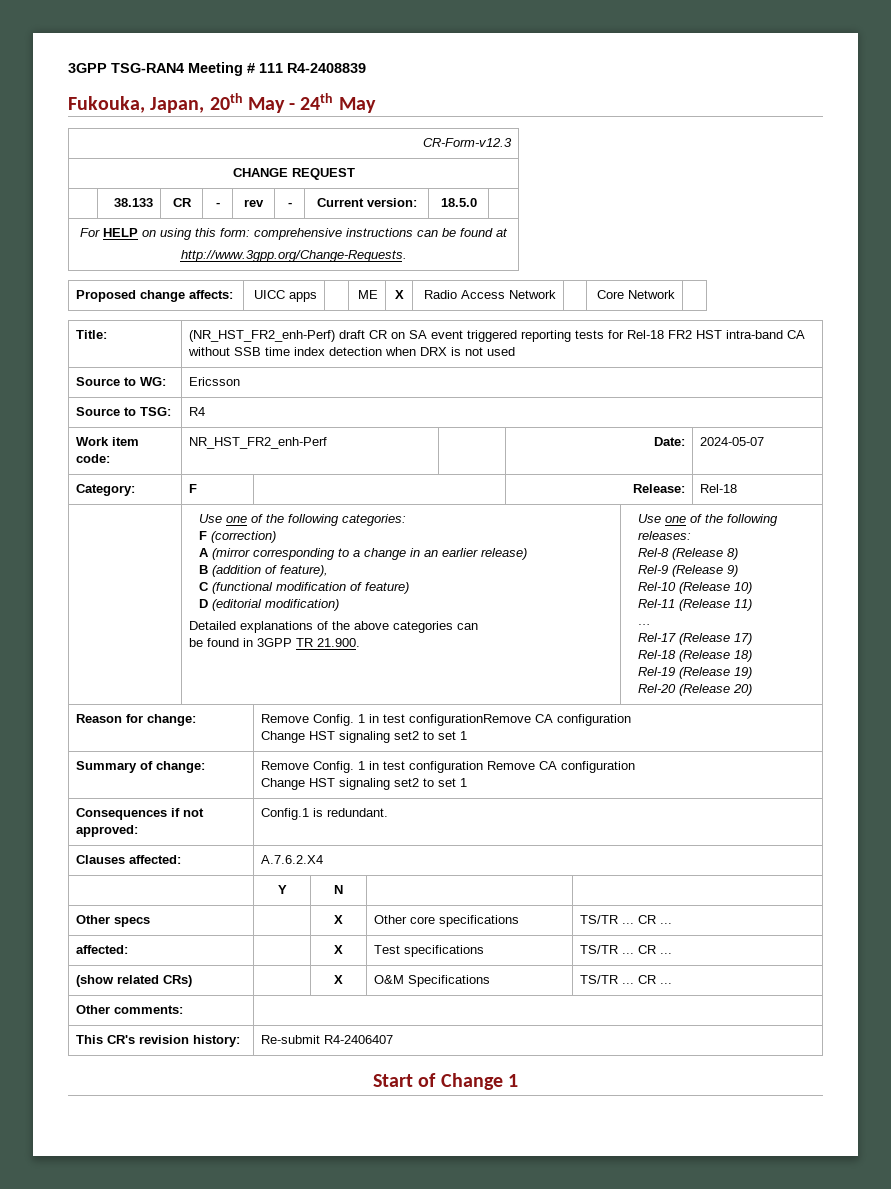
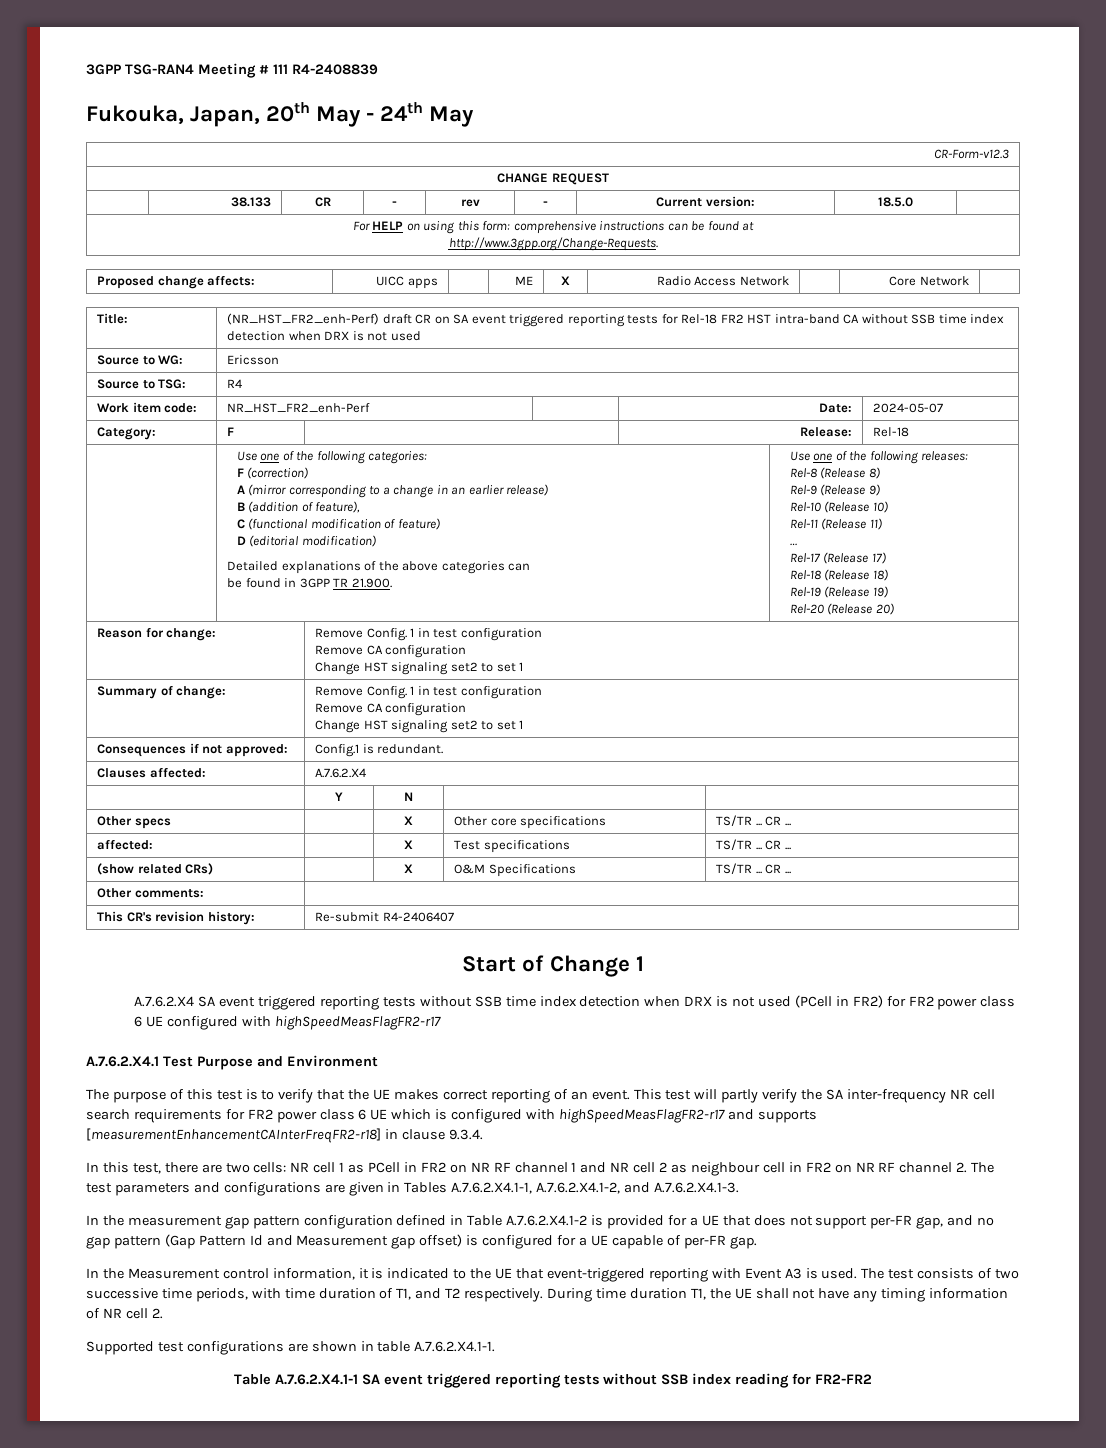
[409,714,532,726] configurationRemove -> [460,628,542,641] [315,645,364,655] configuration // Remove
(484, 767) none -> (542, 692) //
(518, 1080) none -> [134,995,1016,1010] [134,1016,441,1030] [86,1055,378,1070] [86,1089,995,1103] [86,1109,817,1123] [86,1128,483,1143] [86,1162,995,1176] [86,1182,740,1196] [86,1215,995,1229] [86,1234,757,1249] [86,1268,1020,1282] [86,1288,1009,1302] [86,1308,163,1319] [86,1341,496,1355] [234,1373,872,1388] // A.7.6.2.X4 SA event triggered reporting tests without SSB time index detection when DRX is not used (PCell in FR2) for FR2 power class 6 UE configured with highSpeedMeasFlagFR2-r17 // A.7.6.2.X4.1 Test Purpose and Environment // The purpose of this test is to verify that the UE makes correct reporting of an event. This test will partly verify the SA inter-frequency NR cell search requirements for FR2 power class 6 UE which is configured with highSpeedMeasFlagFR2-r17 and supports [measurementEnhancementCAInterFreqFR2-r18] in clause 9.3.4. // In this test, there are two cells: NR cell 1 as PCell in FR2 on NR RF channel 1 and NR cell 2 as neighbour cell in FR2 on NR RF channel 2. The test parameters and configurations are given in Tables A.7.6.2.X4.1-1, A.7.6.2.X4.1-2, and A.7.6.2.X4.1-3. // In the measurement gap pattern configuration defined in Table A.7.6.2.X4.1-2 is provided for a UE that does not support per-FR gap, and no gap pattern (Gap Pattern Id and Measurement gap offset) is configured for a UE capable of per-FR gap. // In the Measurement control information, it is indicated to the UE that event-triggered reporting with Event A3 is used. The test consists of two successive time periods, with time duration of T1, and T2 respectively. During time duration T1, the UE shall not have any timing information of NR cell 2. // Supported test configurations are shown in table A.7.6.2.X4.1-1. // Table A.7.6.2.X4.1-1 SA event triggered reporting tests without SSB index reading for FR2-FR2

